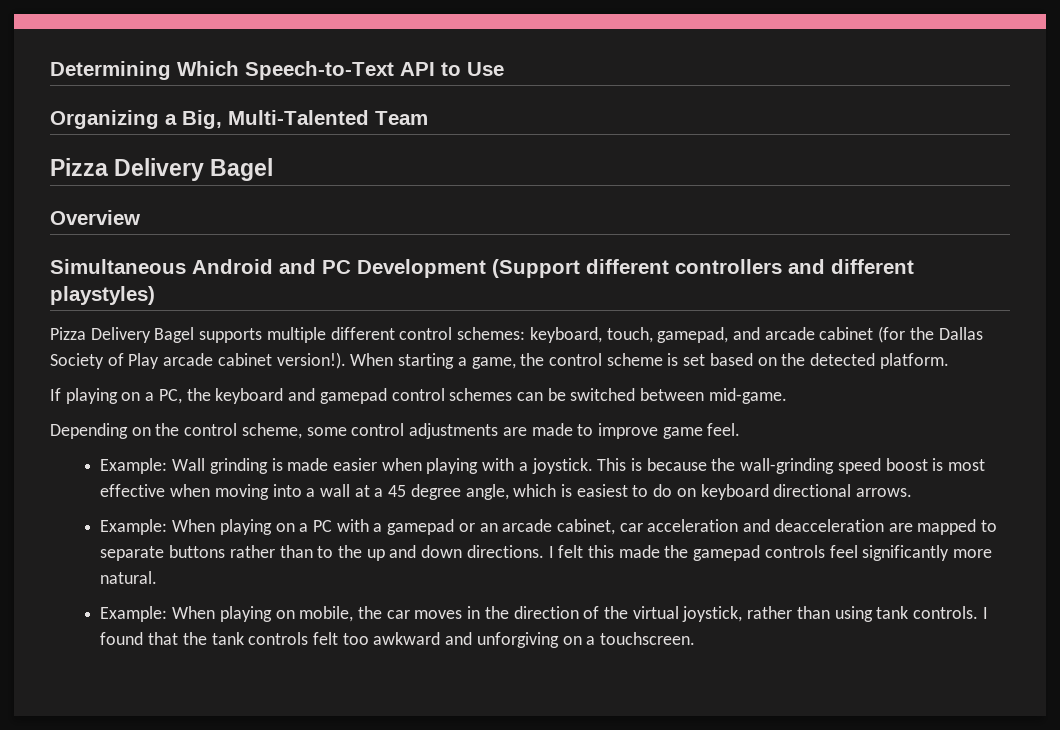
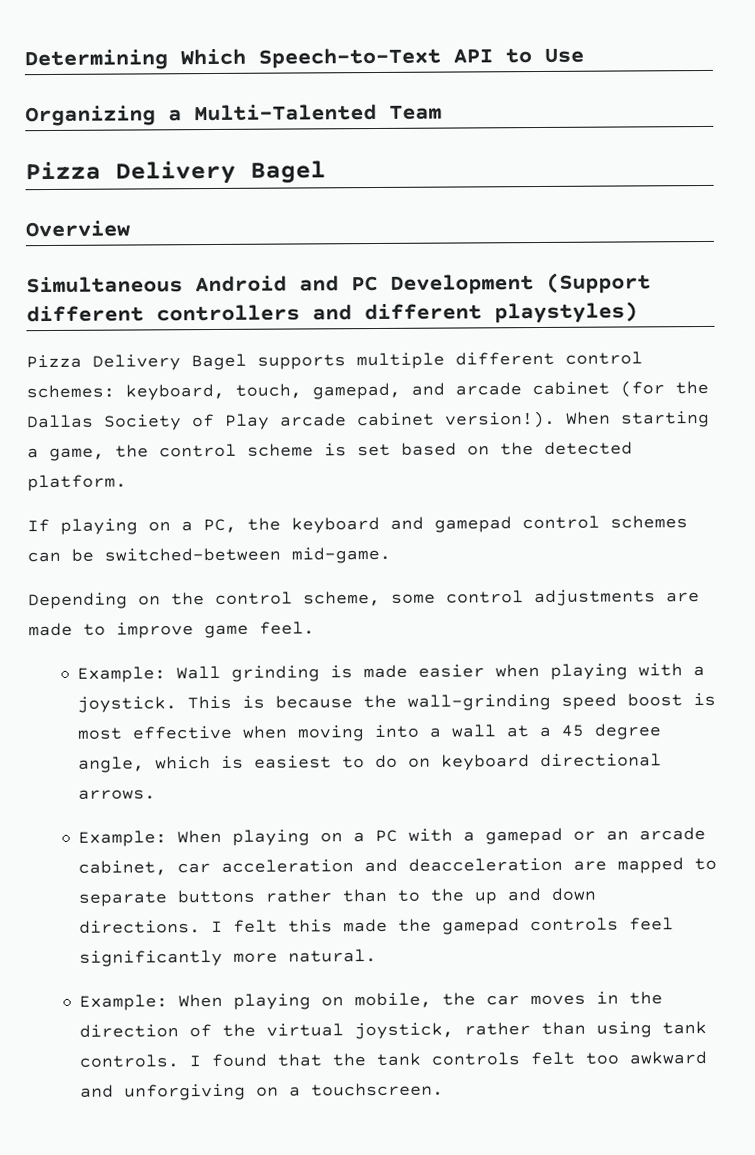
[182,110,222,129] Big, -> (182, 115) none
[570,388,705,401] switched between -> [104,547,281,562] switched-between

